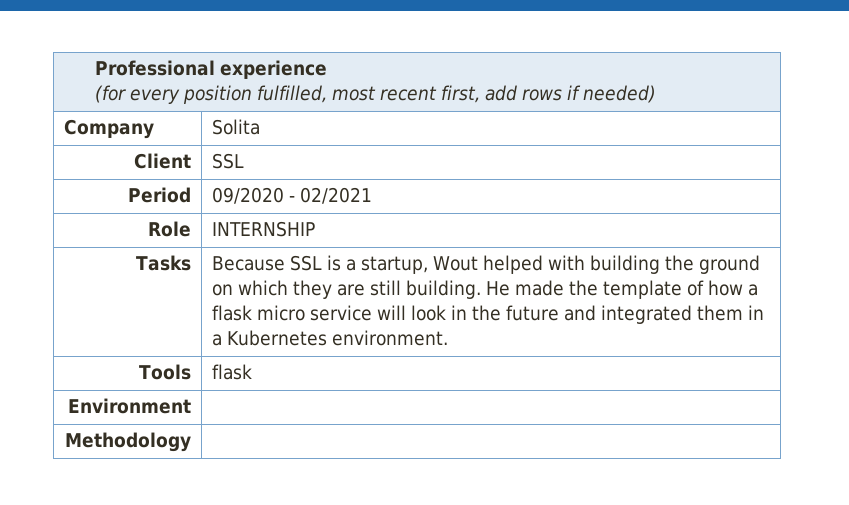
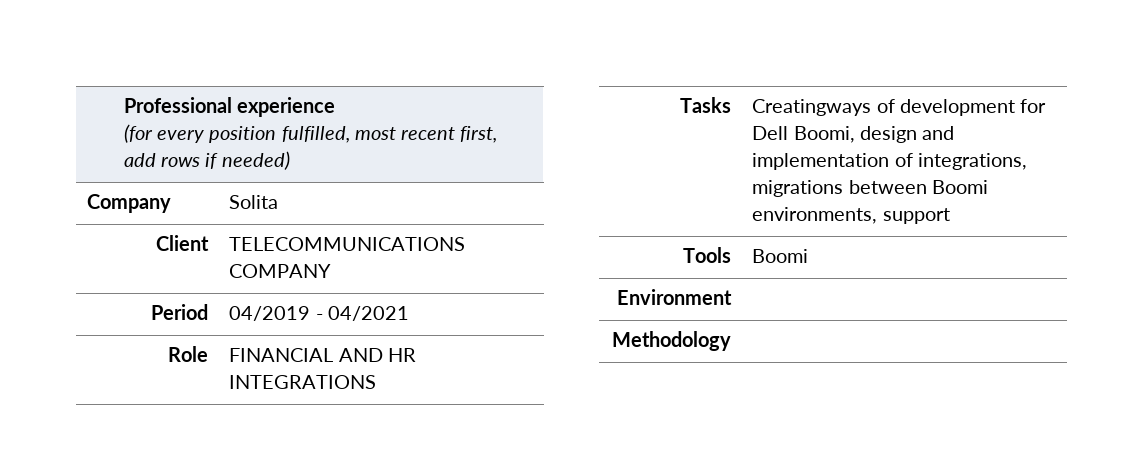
[211,153,244,169] SSL -> [229,237,466,251] [229,264,332,278] TELECOMMUNICATIONS COMPANY
[211,187,372,204] [148,221,192,237] [211,221,315,237] [136,255,192,271] [211,255,760,274] [211,280,758,299] [211,305,764,324] [211,330,448,346] 09/2020 - 02/2021 // Role | INTERNSHIP // Tasks | Because SSL is a startup, Wout helped with building the ground on which they are still building. He made the template of how a flask micro service will look in the future and integrated them in a Kubernetes environment. -> [229,306,409,321] [167,346,208,362] [229,348,416,362] [229,375,377,389] [679,97,731,113] [752,99,1047,116] [752,126,955,143] [752,153,1027,170] [752,180,988,197] [752,207,950,224] 04/2019 - 04/2021 // Role | FINANCIAL AND HR INTEGRATIONS // Tasks | Creatingways of development for Dell Boomi, design and implementation of integrations, migrations between Boomi environments, support
[211,364,252,380] flask -> [752,249,809,263] Boomi

